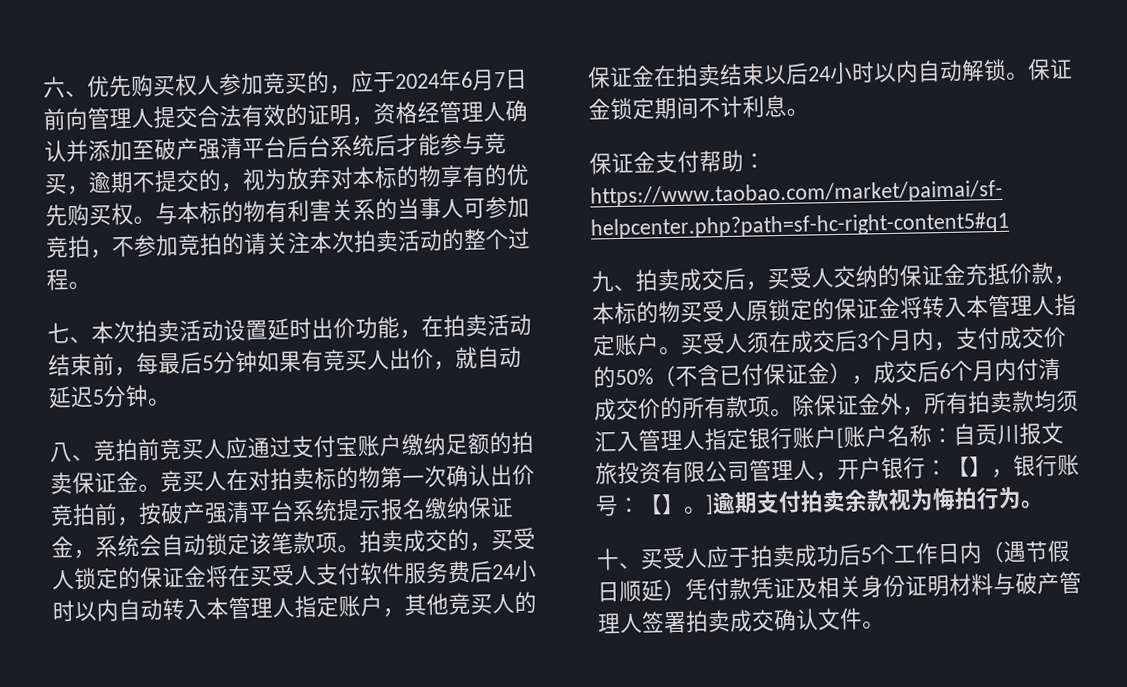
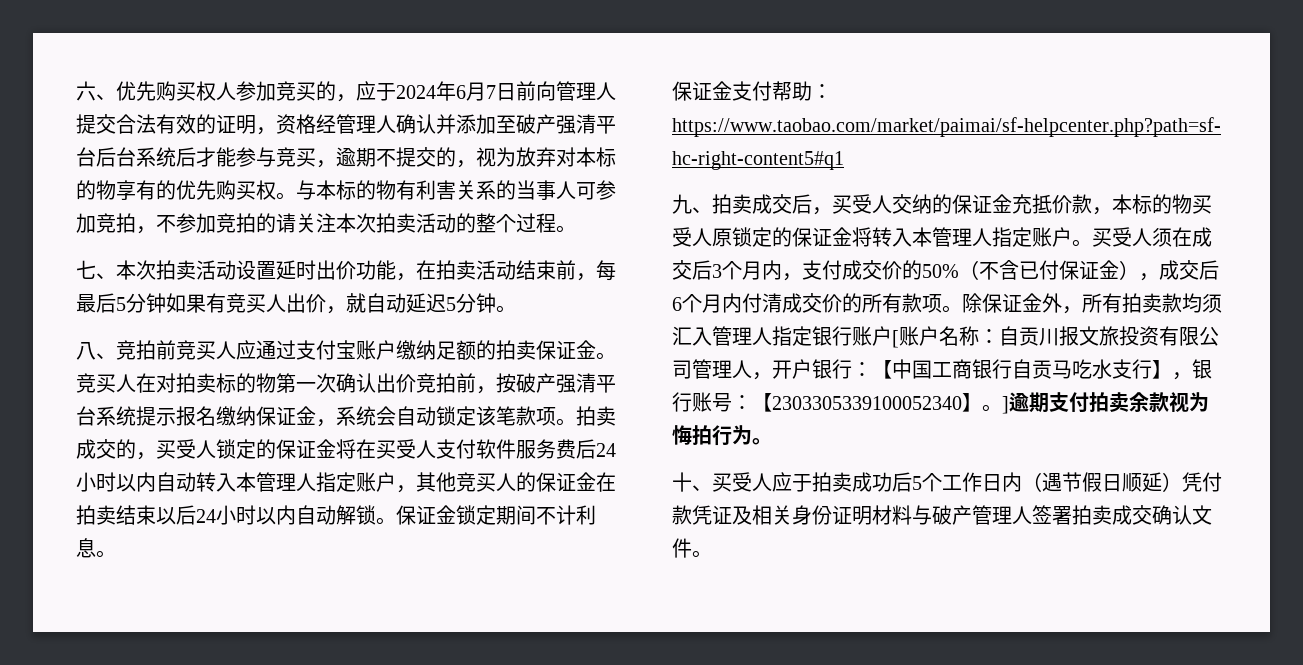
(970, 467) none -> [892,359,1152,379] 中国工商银行自贡马吃水支行
(663, 505) none -> [772,396,962,410] 2303305339100052340

